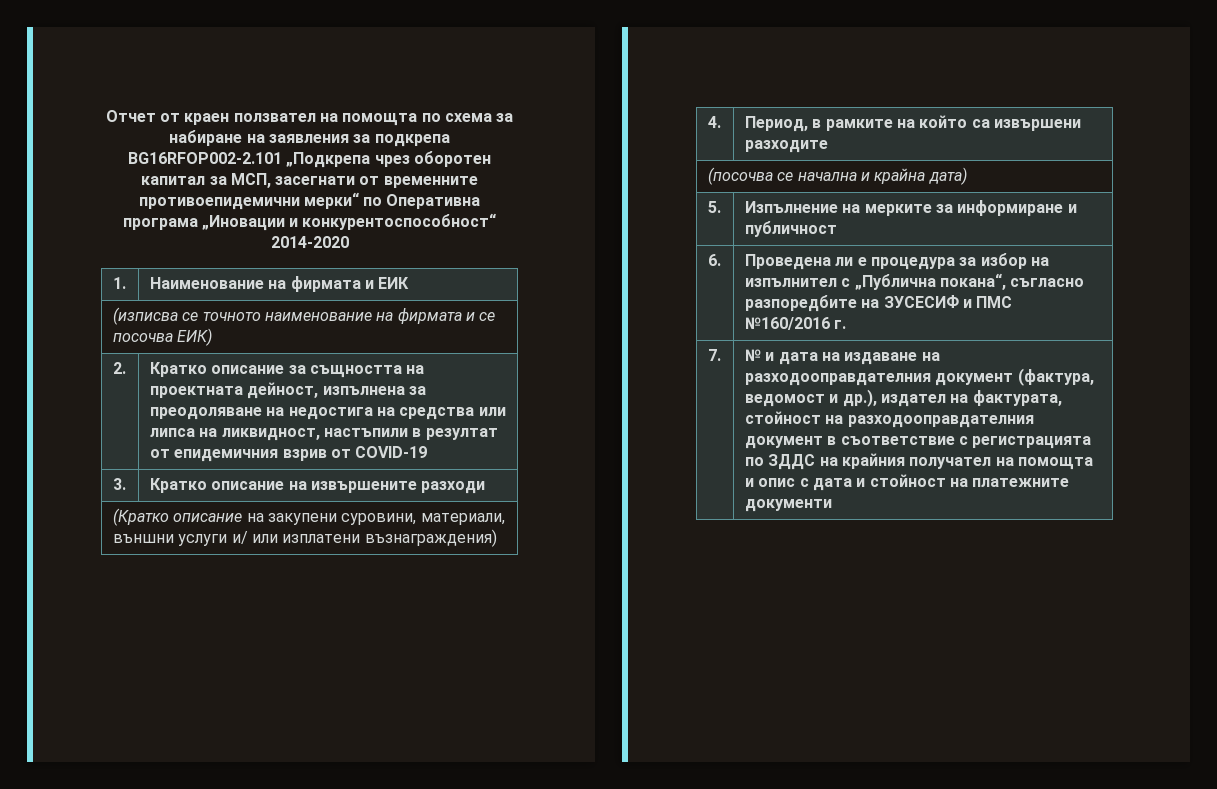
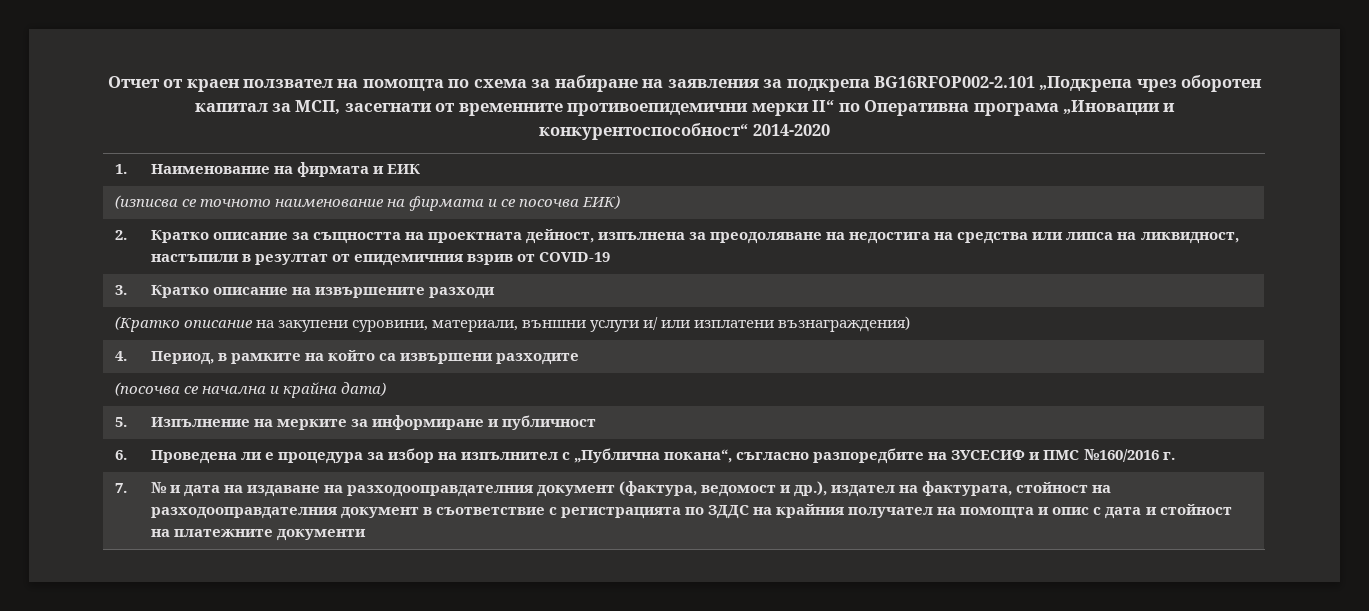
[303,192,359,209] мерки“ -> [751,100,835,116] мерки II“

